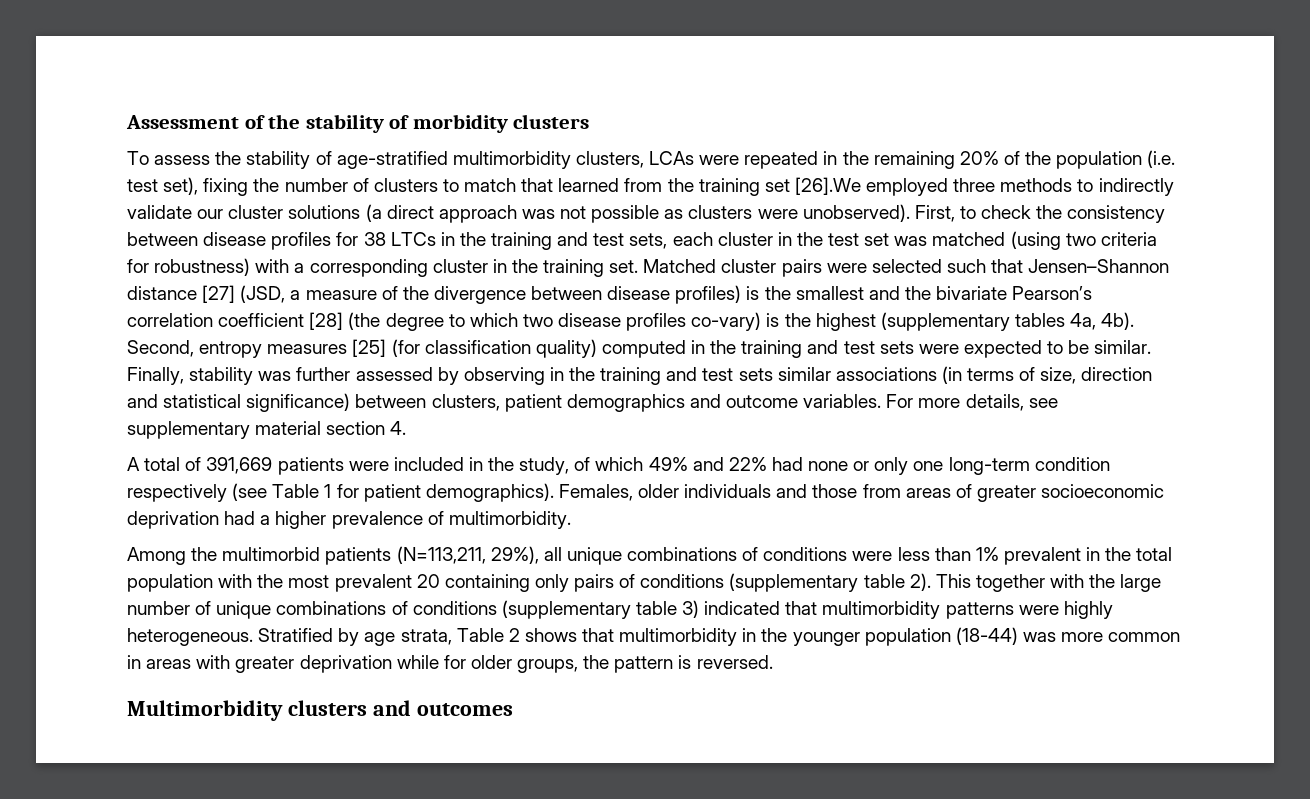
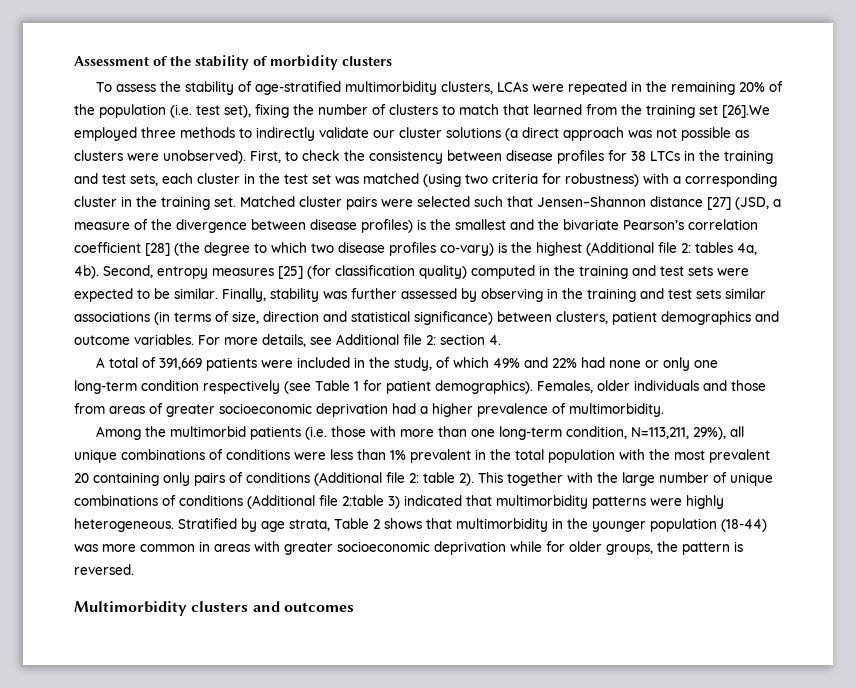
[880,312,1010,331] (supplementary -> [586,242,691,256] (Additional file 2:
[127,421,322,439] supplementary material -> [336,334,436,345] Additional file 2:
[396,546,486,564] (N=113,211, -> [304,426,689,440] (i.e. those with more than one long-term condition, N=113,211,
[729,573,859,592] (supplementary -> [314,472,419,486] (Additional file 2:
[501,600,677,619] (supplementary table -> [247,495,384,509] (Additional file 2:table
(295, 664) none -> [337,541,430,552] socioeconomic

